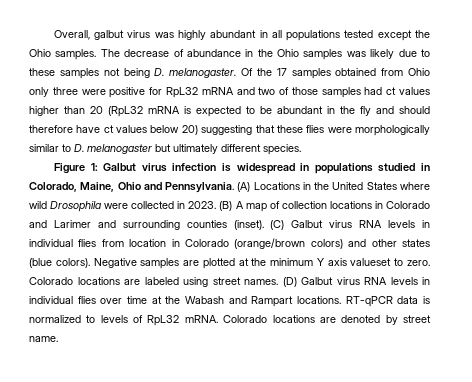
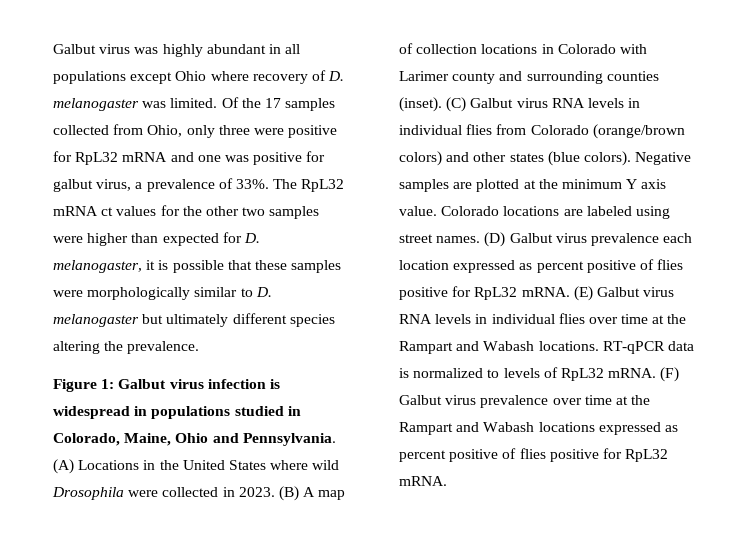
[53,30,125,40] Overall, galbut -> [53,44,96,54] Galbut
[344,30,430,41] [29,49,430,60] [29,68,237,79] tested except the Ohio samples. The decrease of abundance in the Ohio samples was likely due to these samples not being D. melanogaster. -> [130,70,345,84] [53,98,218,111] except Ohio where recovery of D. melanogaster was limited.
[335,68,430,76] obtained from Ohio -> [53,124,183,137] collected from Ohio,
[258,87,430,98] [29,106,430,117] [29,125,253,135] two of those samples had ct values higher than 20 (RpL32 mRNA is expected to be abundant in the fly and should therefore have ct values below 20) suggesting -> [197,151,326,165] [53,178,345,192] [53,205,320,219] [53,232,260,246] [53,260,224,273] one was positive for galbut virus, a prevalence of 33%. The RpL32 mRNA ct values for the other two samples were higher than expected for D. melanogaster, it is possible
[306,125,325,133] flies -> [291,260,342,273] samples
[263,144,301,155] species. -> [289,314,335,327] [53,341,200,354] species altering the prevalence.
[29,220,91,228] and Larimer -> [619,44,647,54] [399,71,496,84] with Larimer county
[129,239,180,247] location in -> (527, 129) none
[350,258,431,266] valueset to zero. -> [399,206,437,216] value.
(360, 281) none -> [590,233,693,246] [399,259,684,273] [399,286,675,301] prevalence each location expressed as percent positive of flies positive for RpL32 mRNA. (E) Galbut virus
[185,296,294,307] Wabash and Rampart -> [399,341,535,354] Rampart and Wabash
[223,315,432,325] [29,336,58,342] Colorado locations are denoted by street name. -> [660,367,680,382] [399,395,651,408] [399,422,678,435] [399,448,669,462] [399,476,447,486] (F) Galbut virus prevalence over time at the Rampart and Wabash locations expressed as percent positive of flies positive for RpL32 mRNA.

